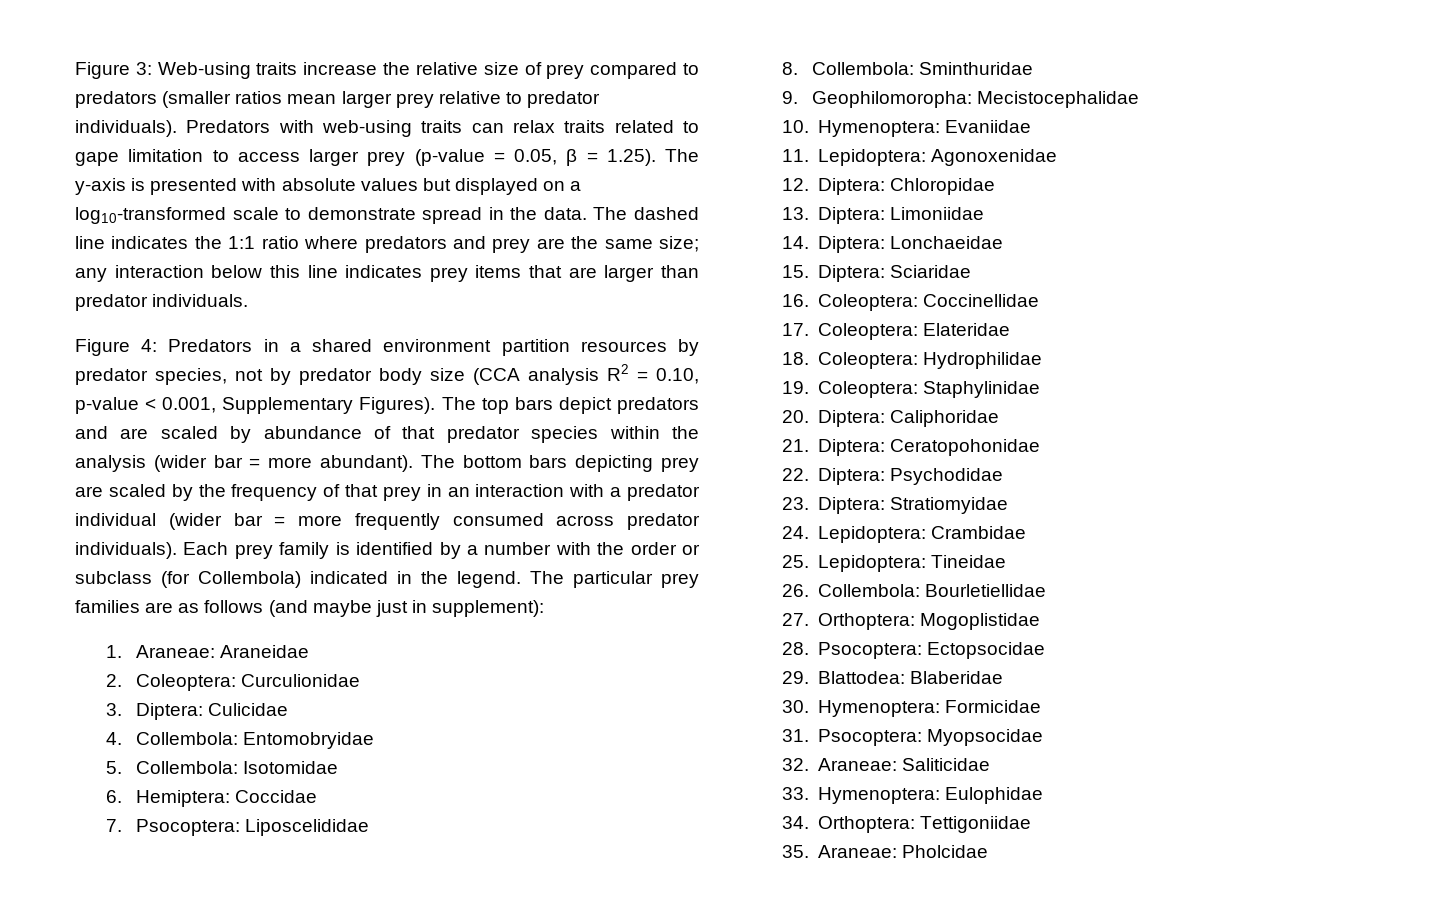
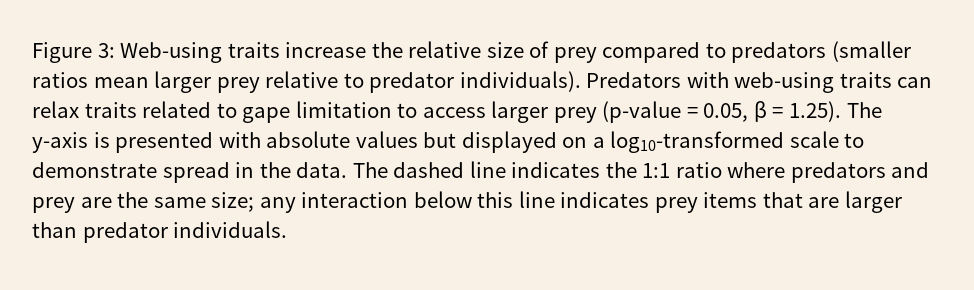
[75,339,699,356] [75,364,699,385] [75,397,700,414] [75,426,699,443] [75,455,699,472] [75,484,700,501] [75,513,700,530] [75,542,700,559] [75,571,699,588] [75,600,545,617] [105,645,310,658] [105,674,361,691] [105,703,289,720] [105,732,375,749] [105,761,339,774] [105,790,318,807] [105,819,370,836] [781,62,1034,75] [781,91,1140,108] [781,120,1032,137] [781,149,1058,166] [781,178,996,195] [781,207,985,224] [781,236,1004,253] [781,265,972,282] [781,294,1040,311] [781,323,1011,340] [781,352,1043,369] [781,381,1041,398] [781,410,1000,427] [781,439,1041,456] [781,468,1004,485] [781,497,1009,514] [781,526,1027,543] [781,555,1007,572] [781,584,1047,597] [781,613,1041,630] [781,642,1046,659] [781,671,1004,684] [781,700,1042,717] [781,729,1044,746] [781,758,991,771] [781,787,1044,804] [781,816,1032,833] [781,845,989,858] // Figure 4: Predators in a shared environment partition resources by predator species, not by predator body size (CCA analysis R2 = 0.10, p-value < 0.001, Supplementary Figures). The top bars depict predators and are scaled by abundance of that predator species within the analysis (wider bar = more abundant). The bottom bars depicting prey are scaled by the frequency of that prey in an interaction with a predator individual (wider bar = more frequently consumed across predator individuals). Each prey family is identified by a number with the order or subclass (for Collembola) indicated in the legend. The particular prey families are as follows (and maybe just in supplement): // 1. Araneae: Araneidae // 2. Coleoptera: Curculionidae // 3. Diptera: Culicidae // 4. Collembola: Entomobryidae // 5. Collembola: Isotomidae // 6. Hemiptera: Coccidae // 7. Psocoptera: Liposcelididae // 8. Collembola: Sminthuridae // 9. Geophilomoropha: Mecistocephalidae // 10. Hymenoptera: Evaniidae // 11. Lepidoptera: Agonoxenidae // 12. Diptera: Chloropidae // 13. Diptera: Limoniidae // 14. Diptera: Lonchaeidae // 15. Diptera: Sciaridae // 16. Coleoptera: Coccinellidae // 17. Coleoptera: Elateridae // 18. Coleoptera: Hydrophilidae // 19. Coleoptera: Staphylinidae // 20. Diptera: Caliphoridae // 21. Diptera: Ceratopohonidae // 22. Diptera: Psychodidae // 23. Diptera: Stratiomyidae // 24. Lepidoptera: Crambidae // 25. Lepidoptera: Tineidae // 26. Collembola: Bourletiellidae // 27. Orthoptera: Mogoplistidae // 28. Psocoptera: Ectopsocidae // 29. Blattodea: Blaberidae // 30. Hymenoptera: Formicidae // 31. Psocoptera: Myopsocidae // 32. Araneae: Saliticidae // 33. Hymenoptera: Eulophidae // 34. Orthoptera: Tettigoniidae // 35. Araneae: Pholcidae -> (288, 229) none

